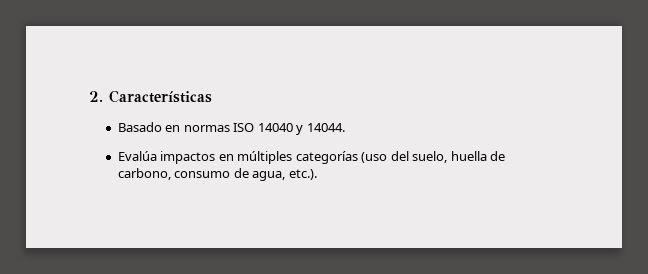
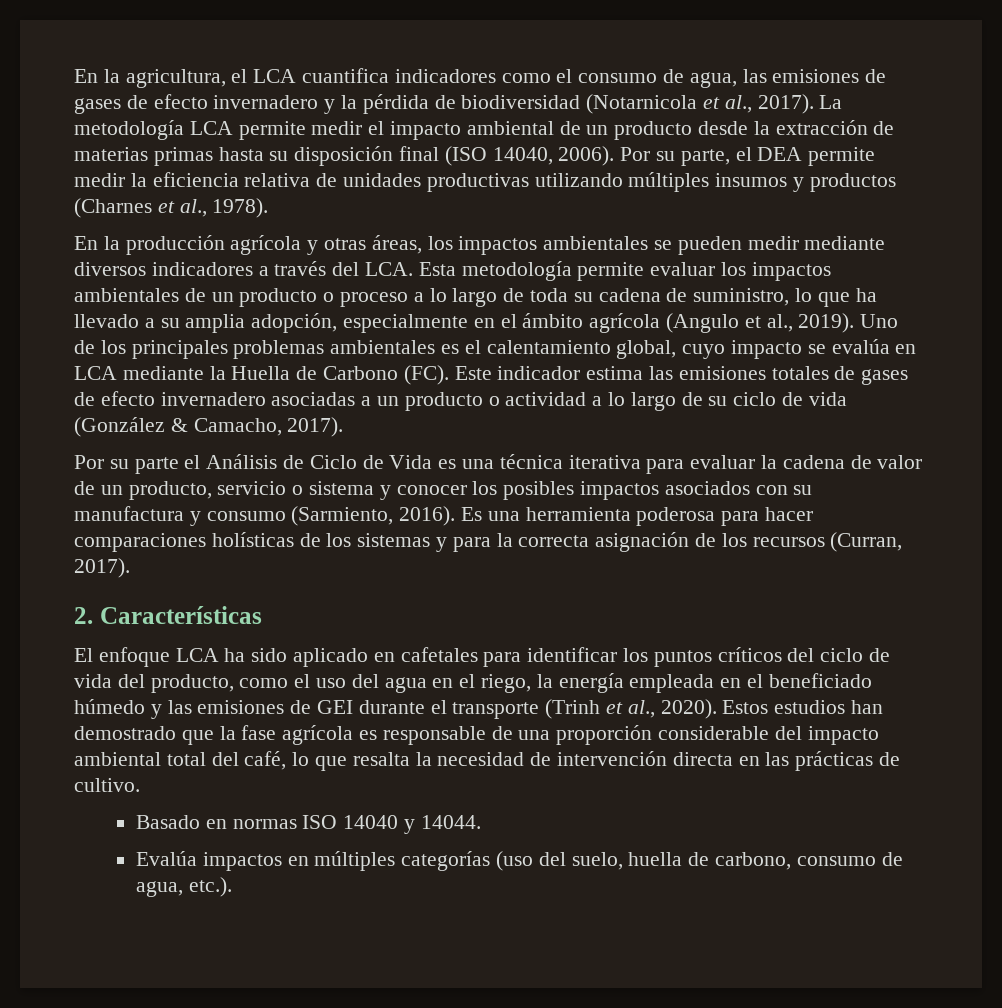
[89,90,212,103] 2. Características -> [74,68,887,88] [74,94,843,114] [74,120,895,140] [74,146,876,166] [74,172,896,192] [74,198,269,218] [74,235,886,255] [74,261,831,281] [74,288,877,307] [74,313,899,333] [74,339,917,359] [74,365,909,385] [74,391,847,411] [74,417,344,437] [74,454,923,474] [74,481,813,500] [74,506,814,526] [74,532,903,552] [74,558,130,578] [74,606,262,624] [74,647,891,667] [74,673,872,693] [74,699,884,719] [74,725,879,745] [74,751,901,771] [74,778,140,792] En la agricultura, el LCA cuantifica indicadores como el consumo de agua, las emisiones de gases de efecto invernadero y la pérdida de biodiversidad (Notarnicola et al., 2017). La metodología LCA permite medir el impacto ambiental de un producto desde la extracción de materias primas hasta su disposición final (ISO 14040, 2006). Por su parte, el DEA permite medir la eficiencia relativa de unidades productivas utilizando múltiples insumos y productos (Charnes et al., 1978). // En la producción agrícola y otras áreas, los impactos ambientales se pueden medir mediante diversos indicadores a través del LCA. Esta metodología permite evaluar los impactos ambientales de un producto o proceso a lo largo de toda su cadena de suministro, lo que ha llevado a su amplia adopción, especialmente en el ámbito agrícola (Angulo et al., 2019). Uno de los principales problemas ambientales es el calentamiento global, cuyo impacto se evalúa en LCA mediante la Huella de Carbono (FC). Este indicador estima las emisiones totales de gases de efecto invernadero asociadas a un producto o actividad a lo largo de su ciclo de vida (González & Camacho, 2017). // Por su parte el Análisis de Ciclo de Vida es una técnica iterativa para evaluar la cadena de valor de un producto, servicio o sistema y conocer los posibles impactos asociados con su manufactura y consumo (Sarmiento, 2016). Es una herramienta poderosa para hacer comparaciones holísticas de los sistemas y para la correcta asignación de los recursos (Curran, 2017). // 2. Características // El enfoque LCA ha sido aplicado en cafetales para identificar los puntos críticos del ciclo de vida del producto, como el uso del agua en el riego, la energía empleada en el beneficiado húmedo y las emisiones de GEI durante el transporte (Trinh et al., 2020). Estos estudios han demostrado que la fase agrícola es responsable de una proporción considerable del impacto ambiental total del café, lo que resalta la necesidad de intervención directa en las prácticas de cultivo.

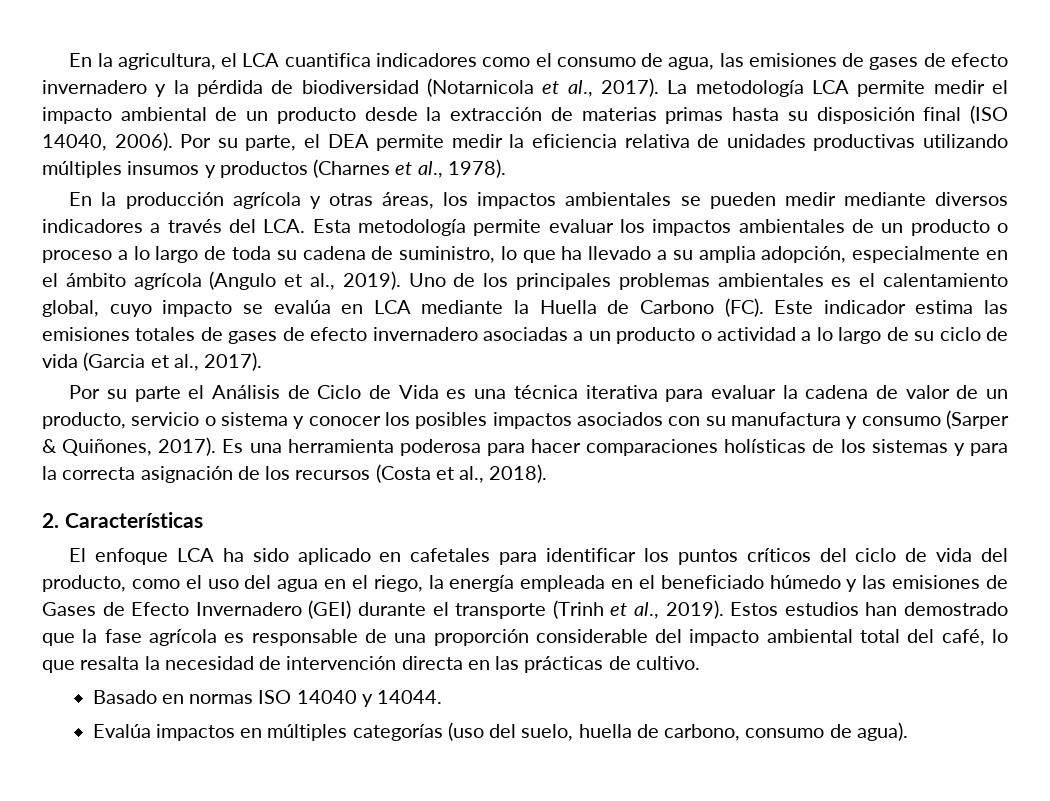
[74,417,282,437] (González & Camacho, -> [83,352,199,371] (Garcia et al.,
[291,506,456,526] (Sarmiento, 2016). -> [946,410,1010,429] [42,437,217,456] (Sarper & Quiñones, 2017).
[830,532,903,552] [74,558,130,578] (Curran, 2017). -> [375,464,548,483] (Costa et al., 2018).
[317,700,354,714] GEI -> [42,600,352,619] Gases de Efecto Invernadero (GEI)
[660,699,717,719] 2020). -> [665,600,724,619] 2019).
[136,877,232,897] agua, etc.). -> [856,722,908,741] agua).

